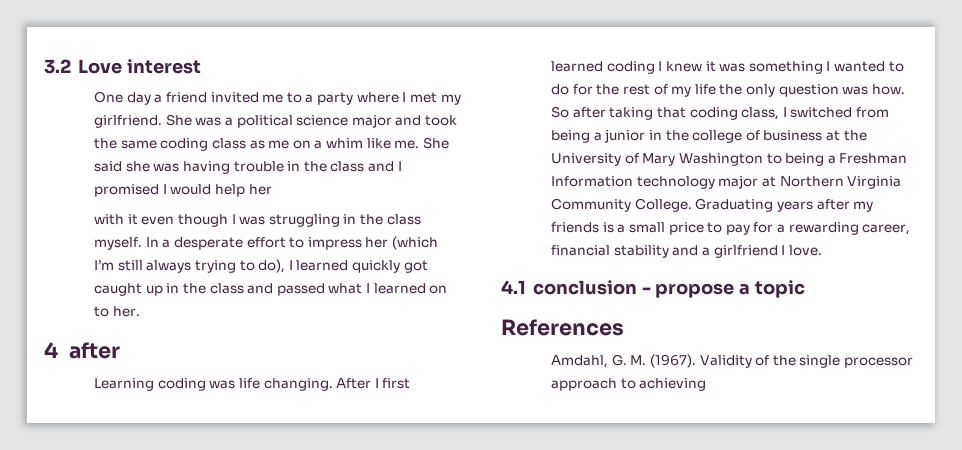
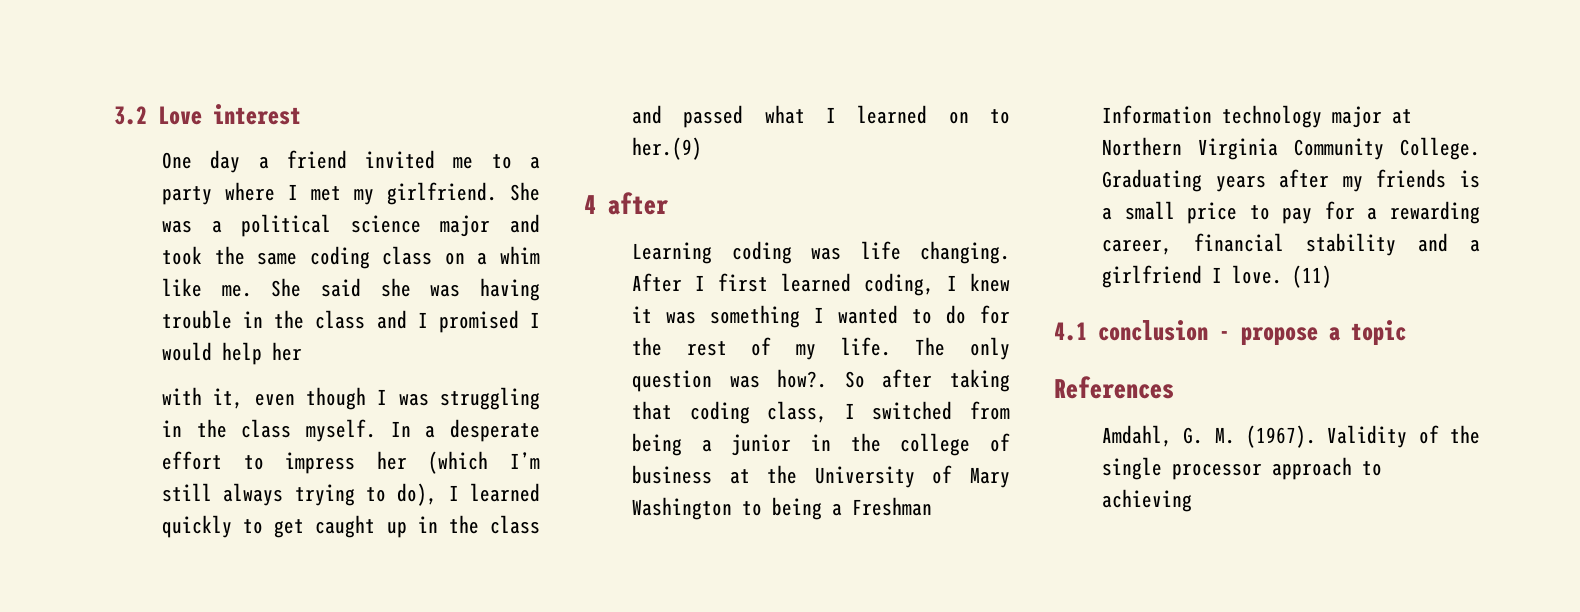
[249,140,290,149] as me -> (433, 255) none
[127,214,138,225] it -> [213,388,244,409] it,
[403,260,428,273] got -> [243,519,305,538] to get
[112,306,140,317] her. -> [632,137,703,160] her.(9)
[606,61,655,74] coding -> [864,273,935,296] coding,
[694,84,743,95] life the -> [840,337,946,356] life. The
[872,84,906,95] how. -> [777,369,828,388] how?.
(822, 250) none -> [1292,265,1333,288] (11)

